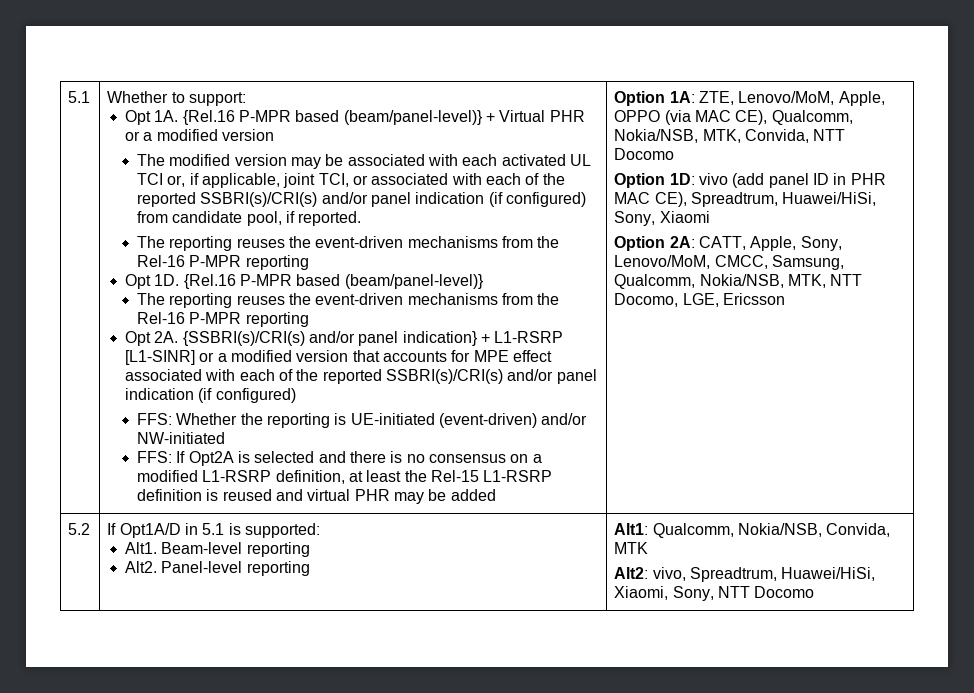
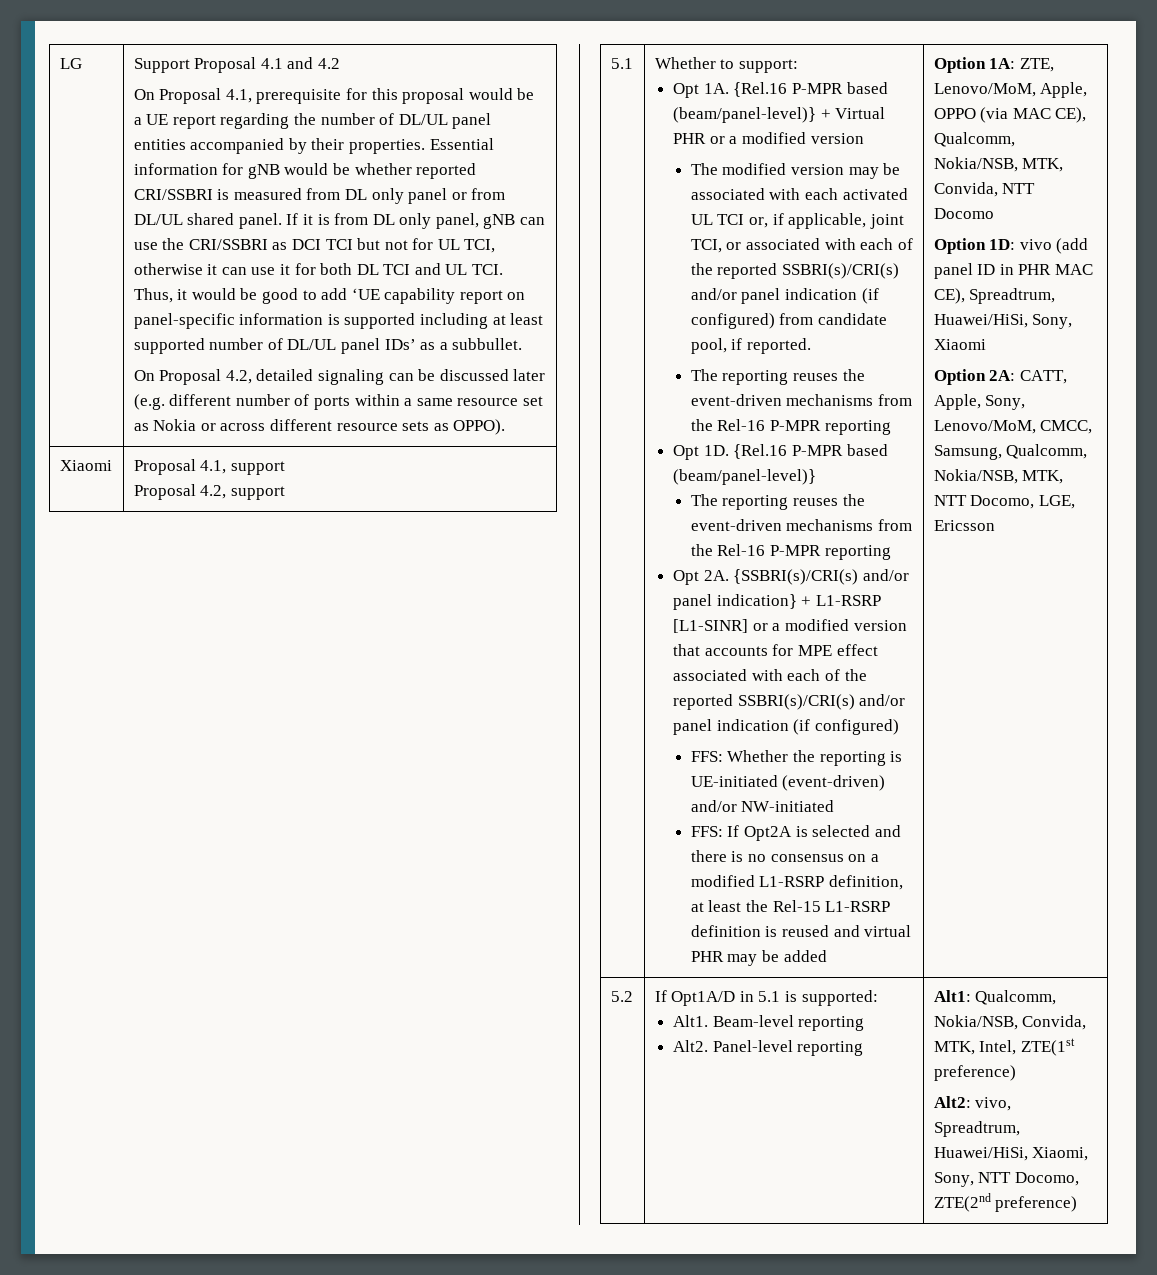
(68, 97) none -> [59,58,82,69] [133,57,340,73] [133,88,535,104] [133,113,492,129] [133,138,494,154] [133,163,477,179] [133,188,506,204] [133,213,546,229] [133,238,496,253] [133,263,504,275] [133,288,526,304] [133,313,544,329] [133,338,523,354] [133,369,546,385] [133,394,543,410] [133,419,506,435] [59,460,112,471] [133,459,285,475] [133,484,285,500] LG | Support Proposal 4.1 and 4.2 // On Proposal 4.1, prerequisite for this proposal would be a UE report regarding the number of DL/UL panel entities accompanied by their properties. Essential information for gNB would be whether reported CRI/SSBRI is measured from DL only panel or from DL/UL shared panel. If it is from DL only panel, gNB can use the CRI/SSBRI as DCI TCI but not for UL TCI, otherwise it can use it for both DL TCI and UL TCI. Thus, it would be good to add ‘UE capability report on panel-specific information is supported including at least supported number of DL/UL panel IDs’ as a subbullet. // On Proposal 4.2, detailed signaling can be discussed later (e.g. different number of ports within a same resource set as Nokia or across different resource sets as OPPO). // Xiaomi | Proposal 4.1, support // Proposal 4.2, support //
[614,542,649,554] MTK -> [933,1038,1075,1056] [933,1065,1016,1081] MTK, Intel, ZTE(1st preference)
[754,586,815,598] Docomo -> [1014,1172,1079,1186] [933,1193,1078,1212] Docomo, ZTE(2nd preference)

